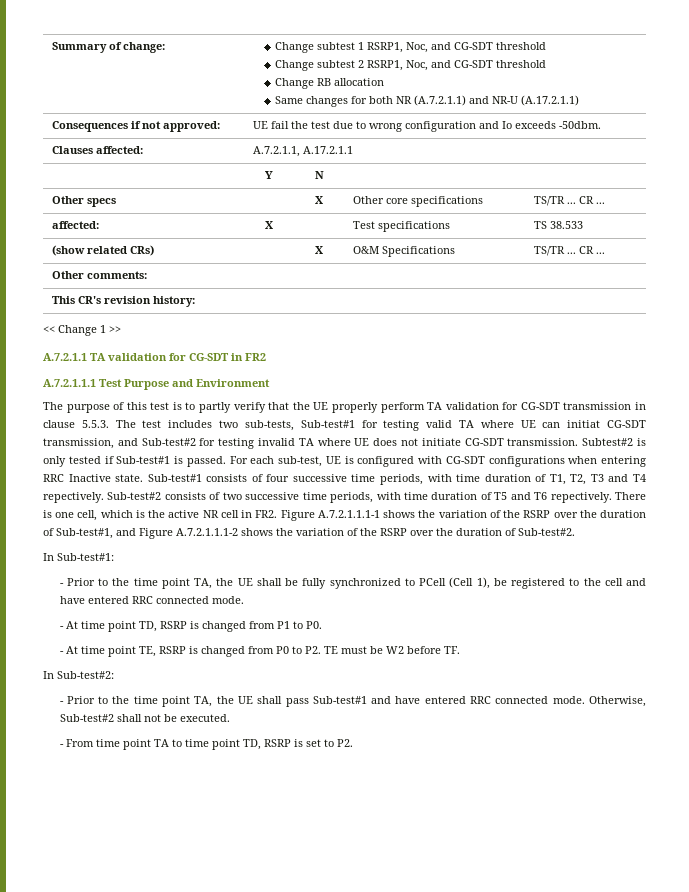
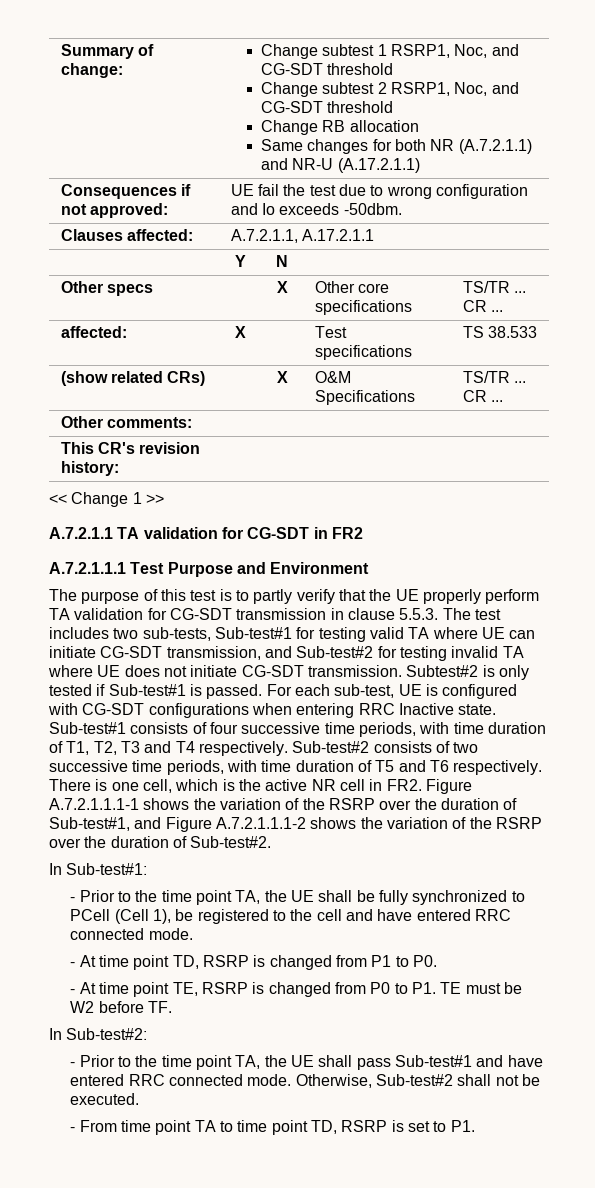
[567,420,601,428] initiat -> [49,646,96,658] initiate
[43,492,104,503] repectively. -> [198,741,288,756] respectively.
[550,492,612,503] repectively. -> [453,760,543,775] respectively.
[304,646,321,654] P2. -> [411,982,436,994] P1.
[336,739,353,747] P2. -> [450,1120,475,1132] P1.

